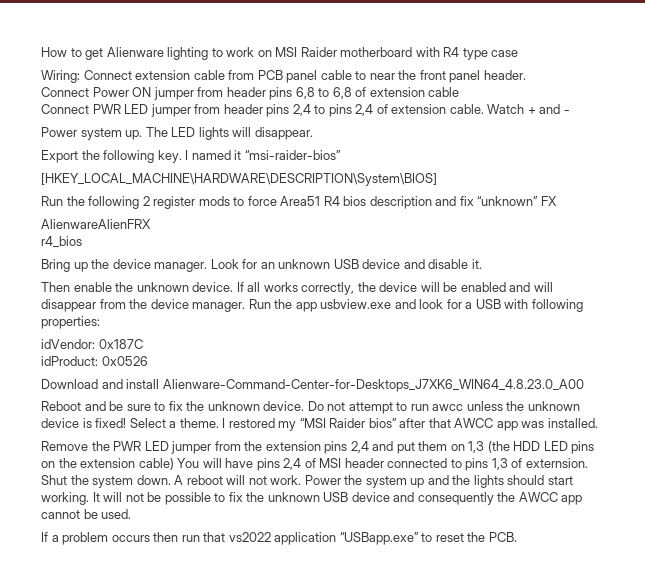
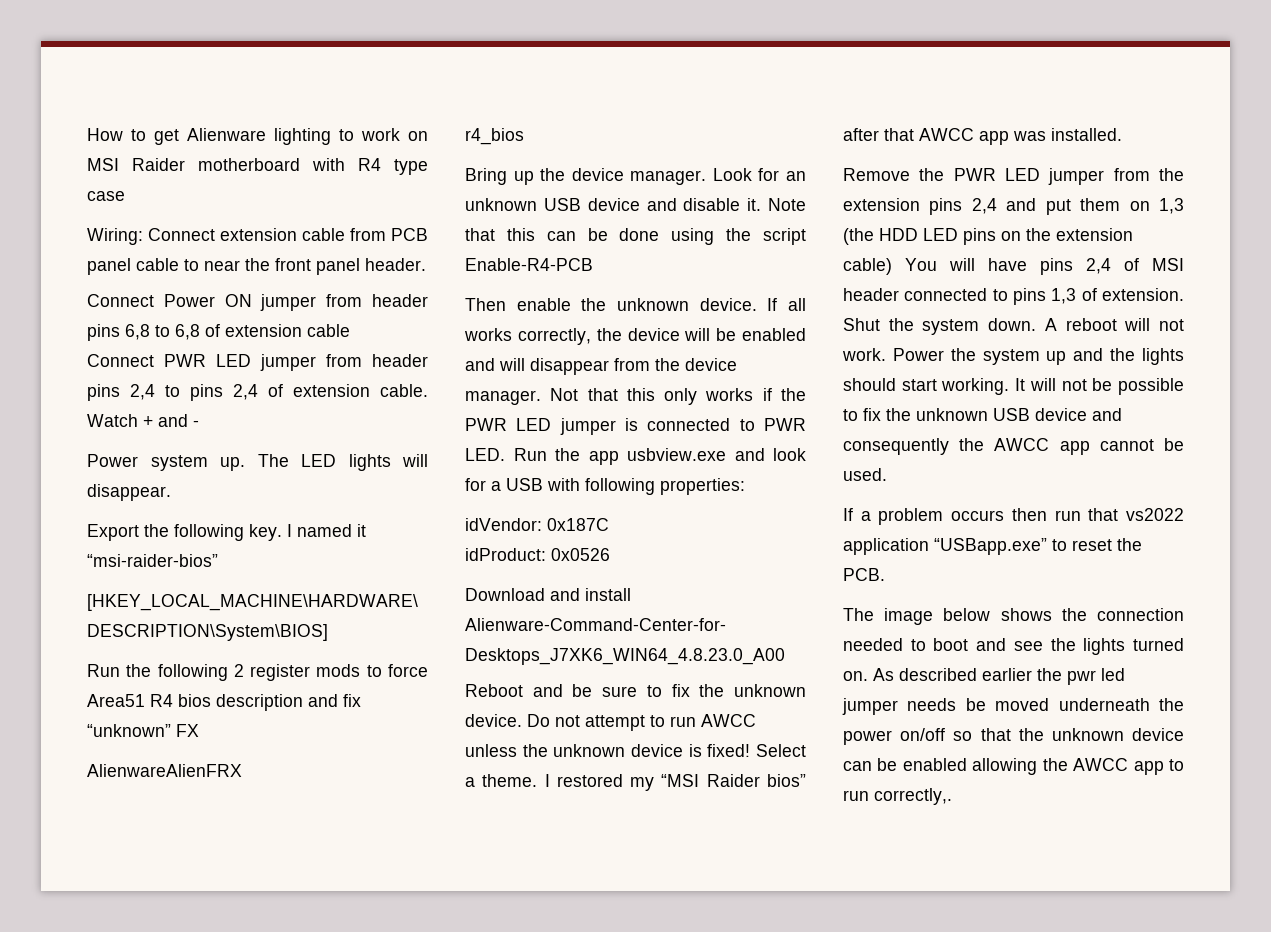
(482, 264) none -> [768,198,806,211] [465,228,806,245] [465,258,593,271] Note that this can be done using the script Enable-R4-PCB
(246, 307) none -> [550,388,806,405] [465,418,806,435] [465,448,505,461] Not that this only works if the PWR LED jumper is connected to PWR LED.
[432,404,464,411] awcc -> [701,714,756,727] AWCC
[525,458,588,468] externsion. -> [1102,288,1184,301] extension.
(517, 537) none -> [843,608,1184,625] [843,638,1184,655] [843,668,1125,685] [842,698,1184,715] [843,728,1184,745] [843,758,1184,775] [843,788,952,805] // The image below shows the connection needed to boot and see the lights turned on. As described earlier the pwr led jumper needs be moved underneath the power on/off so that the unknown device can be enabled allowing the AWCC app to run correctly,.

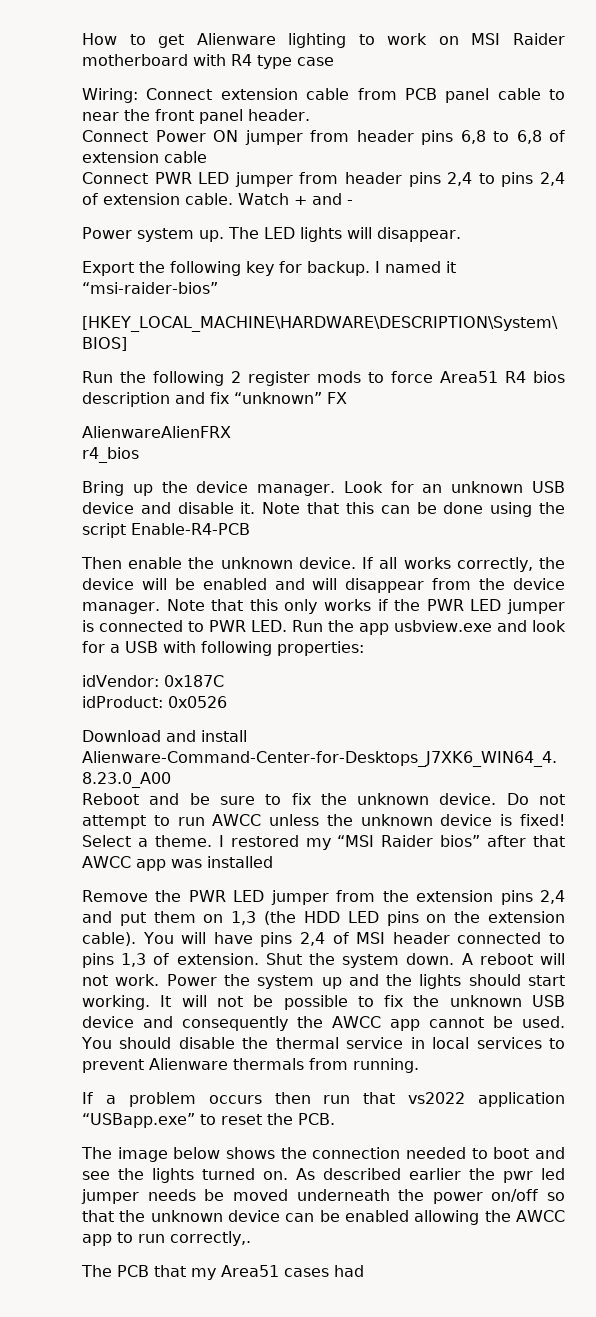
[249,524,282,541] key. -> [246,261,370,276] key for backup.
[550,388,579,401] Not -> [166,599,205,611] Note
[1051,128,1122,141] installed. -> [206,856,273,868] installed
[843,258,892,275] cable) -> [82,932,136,946] cable).
(887, 474) none -> [81,1037,565,1049] [82,1058,419,1073] You should disable the thermal service in local services to prevent Alienware thermals from running.
(952, 796) none -> [81,1265,364,1280] // The PCB that my Area51 cases had

